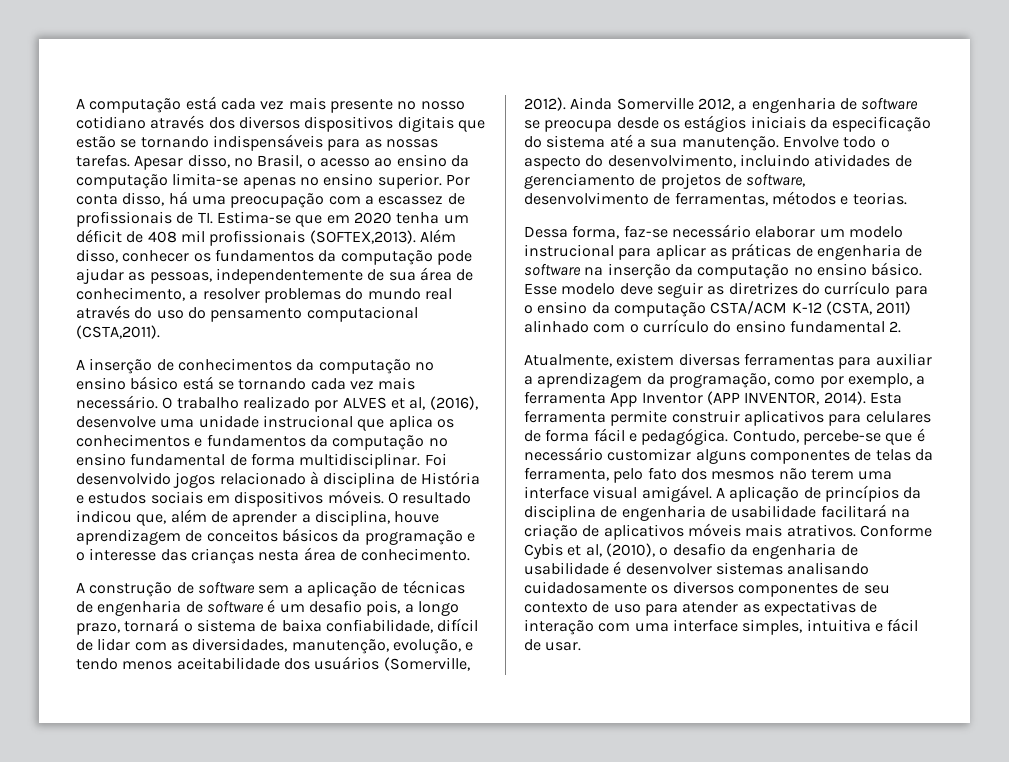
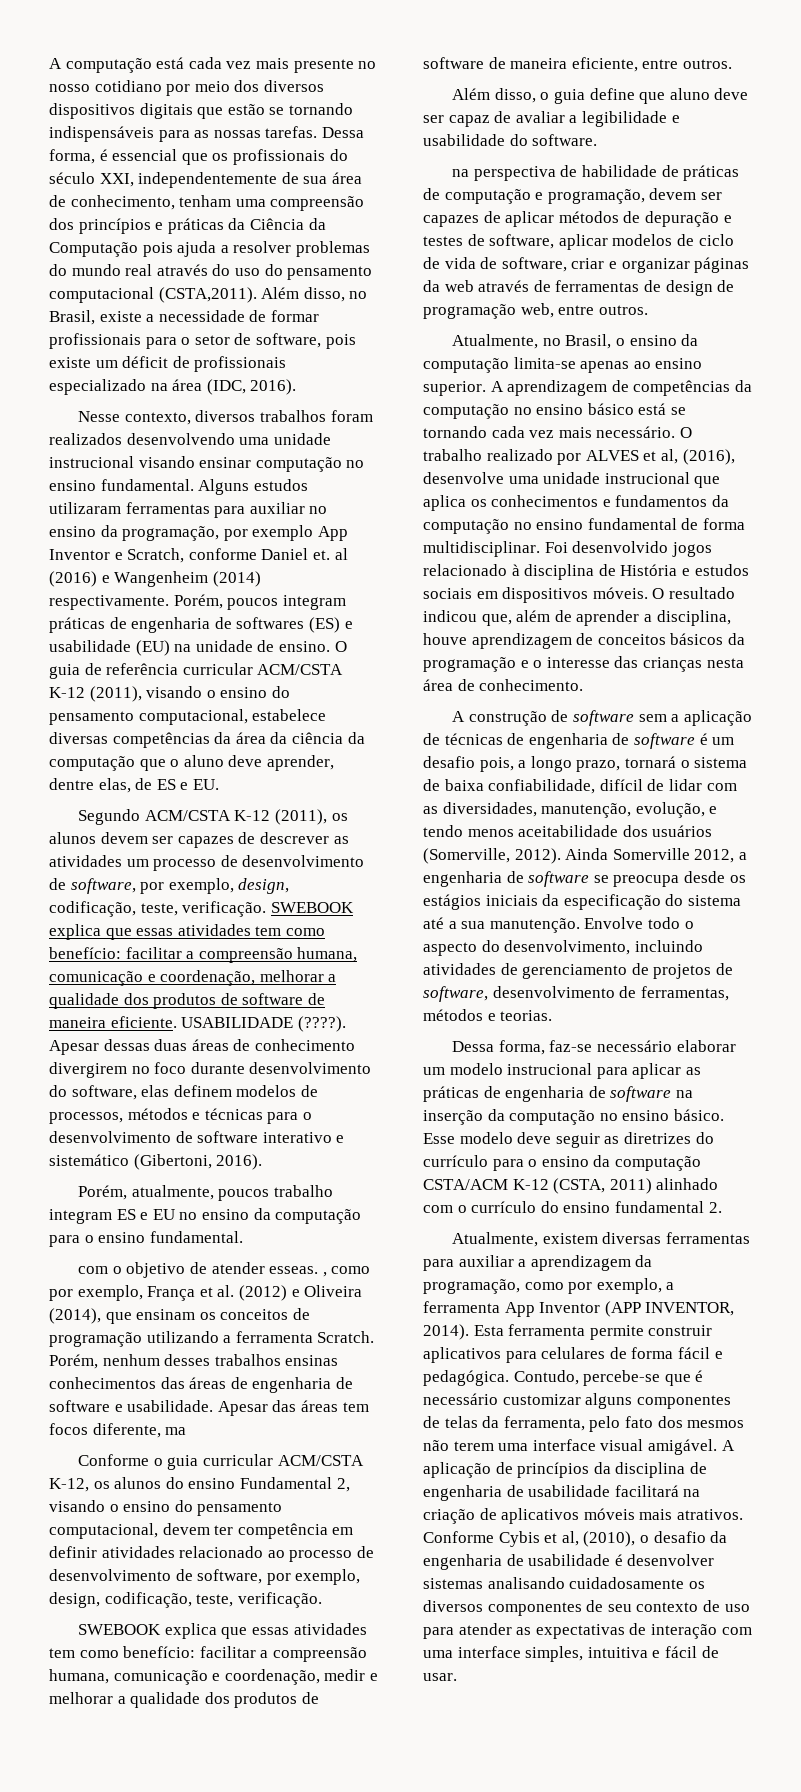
[150,115,205,129] através -> [166,81,230,96] por meio
[134,154,469,170] [76,173,470,189] [76,191,465,208] [76,211,469,227] [76,229,456,246] [76,249,472,265] [76,268,212,284] Apesar disso, no Brasil, o acesso ao ensino da computação limita-se apenas no ensino superior. Por conta disso, há uma preocupação com a escassez de profissionais de TI. Estima-se que em 2020 tenha um déficit de 408 mil profissionais (SOFTEX,2013). Além disso, conhecer os fundamentos da computação pode ajudar as pessoas, -> [321,127,364,138] [49,149,348,165] [49,172,134,187] Dessa forma, é essencial que os profissionais do século XXI,
(185, 294) none -> [179,195,365,211] [49,218,326,234] [49,241,217,257] tenham uma compreensão dos princípios e práticas da Ciência da Computação pois ajuda
[76,358,292,374] // A inserção de conhecimentos -> [261,287,368,302] [49,310,319,325] [49,333,356,349] [49,356,287,372] [49,379,297,395] [78,410,373,425] [49,433,331,445] [49,456,365,472] [49,479,308,495] [49,502,328,518] [49,525,348,541] [49,548,348,563] [49,571,261,587] [49,594,346,610] [49,617,353,633] [49,640,347,656] [49,663,344,679] [49,686,290,702] [49,709,327,725] [49,732,365,748] [49,755,334,771] [49,778,219,793] [78,809,348,825] [49,832,349,848] [49,855,365,871] [49,878,290,894] [49,901,354,917] [49,924,325,940] [49,947,358,963] [49,970,337,986] [49,993,325,1009] [49,1016,346,1032] [49,1039,355,1055] [49,1062,372,1078] [49,1085,318,1100] [49,1108,312,1124] [49,1131,345,1143] [49,1154,263,1170] [78,1185,333,1201] [49,1208,362,1224] [49,1231,243,1247] [78,1262,371,1278] [49,1285,363,1301] [49,1308,310,1324] [49,1331,375,1347] [49,1354,339,1369] [49,1377,353,1393] [49,1400,369,1416] [49,1423,187,1438] [78,1454,364,1470] [49,1477,350,1492] [49,1500,283,1516] [49,1523,354,1539] [49,1546,374,1562] [49,1569,361,1585] [49,1592,322,1608] [78,1623,367,1639] [49,1646,367,1662] [49,1669,378,1685] [49,1692,319,1708] [423,57,732,72] [452,88,749,104] [423,111,680,127] [423,134,598,146] [452,165,740,181] [423,188,722,204] [423,211,732,227] [423,234,734,250] [423,257,750,273] [423,280,735,296] [423,303,648,319] [452,334,699,349] [423,357,703,373] [423,380,731,396] Além disso, no Brasil, existe a necessidade de formar profissionais para o setor de software, pois existe um déficit de profissionais especializado na área (IDC, 2016). // Nesse contexto, diversos trabalhos foram realizados desenvolvendo uma unidade instrucional visando ensinar computação no ensino fundamental. Alguns estudos utilizaram ferramentas para auxiliar no ensino da programação, por exemplo App Inventor e Scratch, conforme Daniel et. al (2016) e Wangenheim (2014) respectivamente. Porém, poucos integram práticas de engenharia de softwares (ES) e usabilidade (EU) na unidade de ensino. O guia de referência curricular ACM/CSTA K-12 (2011), visando o ensino do pensamento computacional, estabelece diversas competências da área da ciência da computação que o aluno deve aprender, dentre elas, de ES e EU. // Segundo ACM/CSTA K-12 (2011), os alunos devem ser capazes de descrever as atividades um processo de desenvolvimento de software, por exemplo, design, codificação, teste, verificação. SWEBOOK explica que essas atividades tem como benefício: facilitar a compreensão humana, comunicação e coordenação, melhorar a qualidade dos produtos de software de maneira eficiente. USABILIDADE (????). Apesar dessas duas áreas de conhecimento divergirem no foco durante desenvolvimento do software, elas definem modelos de processos, métodos e técnicas para o desenvolvimento de software interativo e sistemático (Gibertoni, 2016). // Porém, atualmente, poucos trabalho integram ES e EU no ensino da computação para o ensino fundamental. // com o objetivo de atender esseas. , como por exemplo, França et al. (2012) e Oliveira (2014), que ensinam os conceitos de programação utilizando a ferramenta Scratch. Porém, nenhum desses trabalhos ensinas conhecimentos das áreas de engenharia de software e usabilidade. Apesar das áreas tem focos diferente, ma // Conforme o guia curricular ACM/CSTA K-12, os alunos do ensino Fundamental 2, visando o ensino do pensamento computacional, devem ter competência em definir atividades relacionado ao processo de desenvolvimento de software, por exemplo, design, codificação, teste, verificação. // SWEBOOK explica que essas atividades tem como benefício: facilitar a compreensão humana, comunicação e coordenação, medir e melhorar a qualidade dos produtos de software de maneira eficiente, entre outros. // Além disso, o guia define que aluno deve ser capaz de avaliar a legibilidade e usabilidade do software. // na perspectiva de habilidade de práticas de computação e programação, devem ser capazes de aplicar métodos de depuração e testes de software, aplicar modelos de ciclo de vida de software, criar e organizar páginas da web através de ferramentas de design de programação web, entre outros. // Atualmente, no Brasil, o ensino da computação limita-se apenas ao ensino superior. A aprendizagem de competências

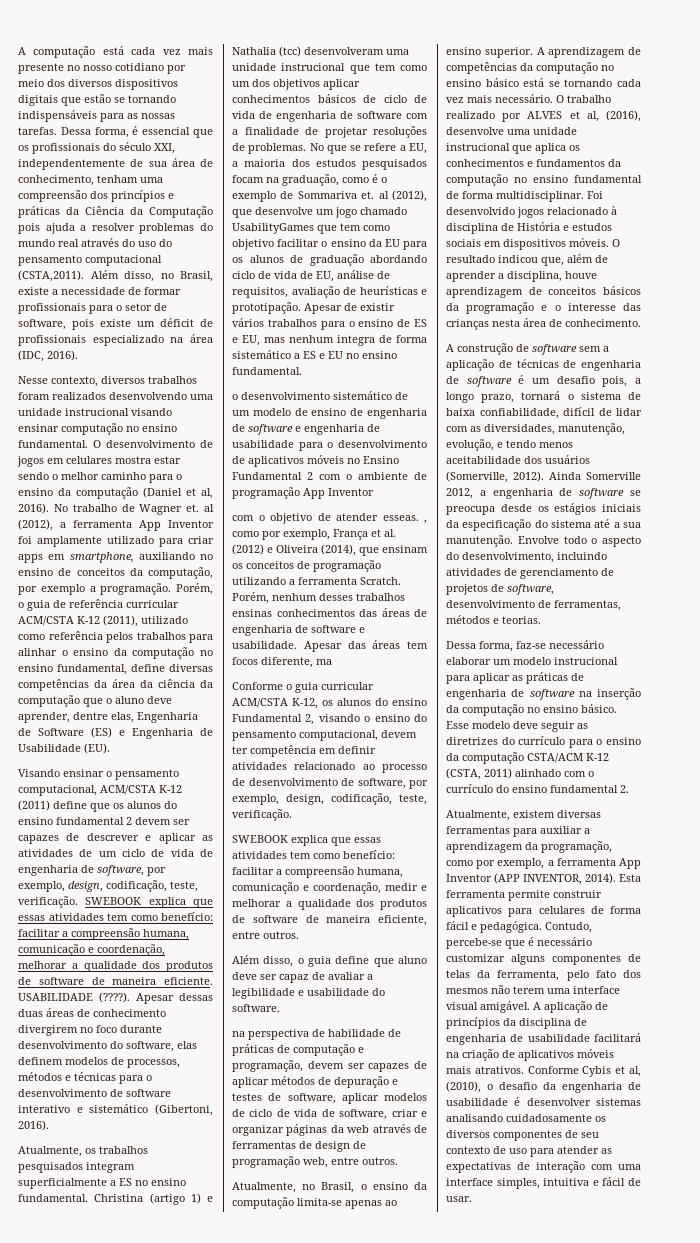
[198,479,308,495] [49,502,328,518] [49,525,348,541] [49,548,348,563] [49,571,261,587] [49,594,346,610] [49,617,353,633] [49,640,347,656] Alguns estudos utilizaram ferramentas para auxiliar no ensino da programação, por exemplo App Inventor e Scratch, conforme Daniel et. al (2016) e Wangenheim (2014) respectivamente. Porém, poucos integram práticas de engenharia de softwares (ES) e usabilidade (EU) na unidade de ensino. O -> [93,440,213,448] [17,456,181,467] [18,472,182,483] [18,487,213,499] [18,503,214,515] [18,519,214,531] [18,536,214,547] [18,552,213,563] [18,567,213,579] [18,583,213,595] [18,602,24,608] O desenvolvimento de jogos em celulares mostra estar sendo o melhor caminho para o ensino da computação (Daniel et al, 2016). No trabalho de Wagner et. al (2012), a ferramenta App Inventor foi amplamente utilizado para criar apps em smartphone, auxiliando no ensino de conceitos da computação, por exemplo a programação. Porém, o
[146,686,290,698] [49,709,327,725] visando o ensino do pensamento computacional, estabelece -> [141,616,188,624] [18,631,213,643] [18,647,213,659] [18,664,165,675] utilizado como referência pelos trabalhos para alinhar o ensino da computação no ensino fundamental, define
[135,778,219,790] [78,809,348,825] [49,832,96,844] de ES e EU. // Segundo ACM/CSTA K-12 (2011), os alunos -> [137,712,198,723] [18,727,213,739] [18,743,110,754] [18,769,179,780] [18,785,182,796] [18,800,177,812] [18,817,132,825] Engenharia de Software (ES) e Engenharia de Usabilidade (EU). // Visando ensinar o pensamento computacional, ACM/CSTA K-12 (2011) define que os alunos do ensino fundamental 2
[333,836,349,844] [49,855,365,871] as atividades um processo de desenvolvimento -> [145,833,213,844] [18,849,214,857] [18,865,78,876] e aplicar as atividades de um ciclo de vida de engenharia
[78,1185,333,1201] [49,1209,112,1224] Porém, atualmente, poucos trabalho integram -> [18,1146,148,1157] [18,1162,135,1173] [18,1178,186,1189] [18,1193,213,1205] [232,46,409,57] [232,63,427,74] [232,79,360,90] [232,94,427,103] [232,111,428,122] [232,126,427,138] [232,143,427,154] [232,159,427,170] [232,174,387,186] [232,190,427,202] [232,207,407,218] [232,223,390,234] [232,239,427,250] [232,254,427,266] [232,270,390,282] [232,286,427,298] [232,302,395,314] [232,318,427,330] [232,335,427,346] [232,350,300,359] Atualmente, os trabalhos pesquisados integram superficialmente a ES no ensino fundamental. Christina (artigo 1) e Nathalia (tcc) desenvolveram uma unidade instrucional que tem como um dos objetivos aplicar conhecimentos básicos de ciclo de vida de engenharia de software com a finalidade de projetar resoluções de problemas. No que se refere a EU, a maioria dos estudos pesquisados focam na graduação, como é o exemplo de Sommariva et. al (2012), que desenvolve um jogo chamado UsabilityGames que tem como objetivo facilitar o ensino da EU para os alunos de graduação abordando ciclo de vida de EU, análise de requisitos, avaliação de heurísticas e prototipação. Apesar de existir vários trabalhos para o ensino de ES e EU, mas nenhum integra de forma sistemático a
[253,1208,362,1224] [49,1231,243,1247] da computação para o ensino fundamental. -> [232,367,302,375] [232,391,408,400] [232,408,427,419] [232,424,380,435] [232,440,427,451] [232,455,399,467] [232,472,427,480] [232,487,374,499] fundamental. // o desenvolvimento sistemático de um modelo de ensino de engenharia de software e engenharia de usabilidade para o desenvolvimento de aplicativos móveis no Ensino Fundamental 2 com o ambiente de programação App Inventor

